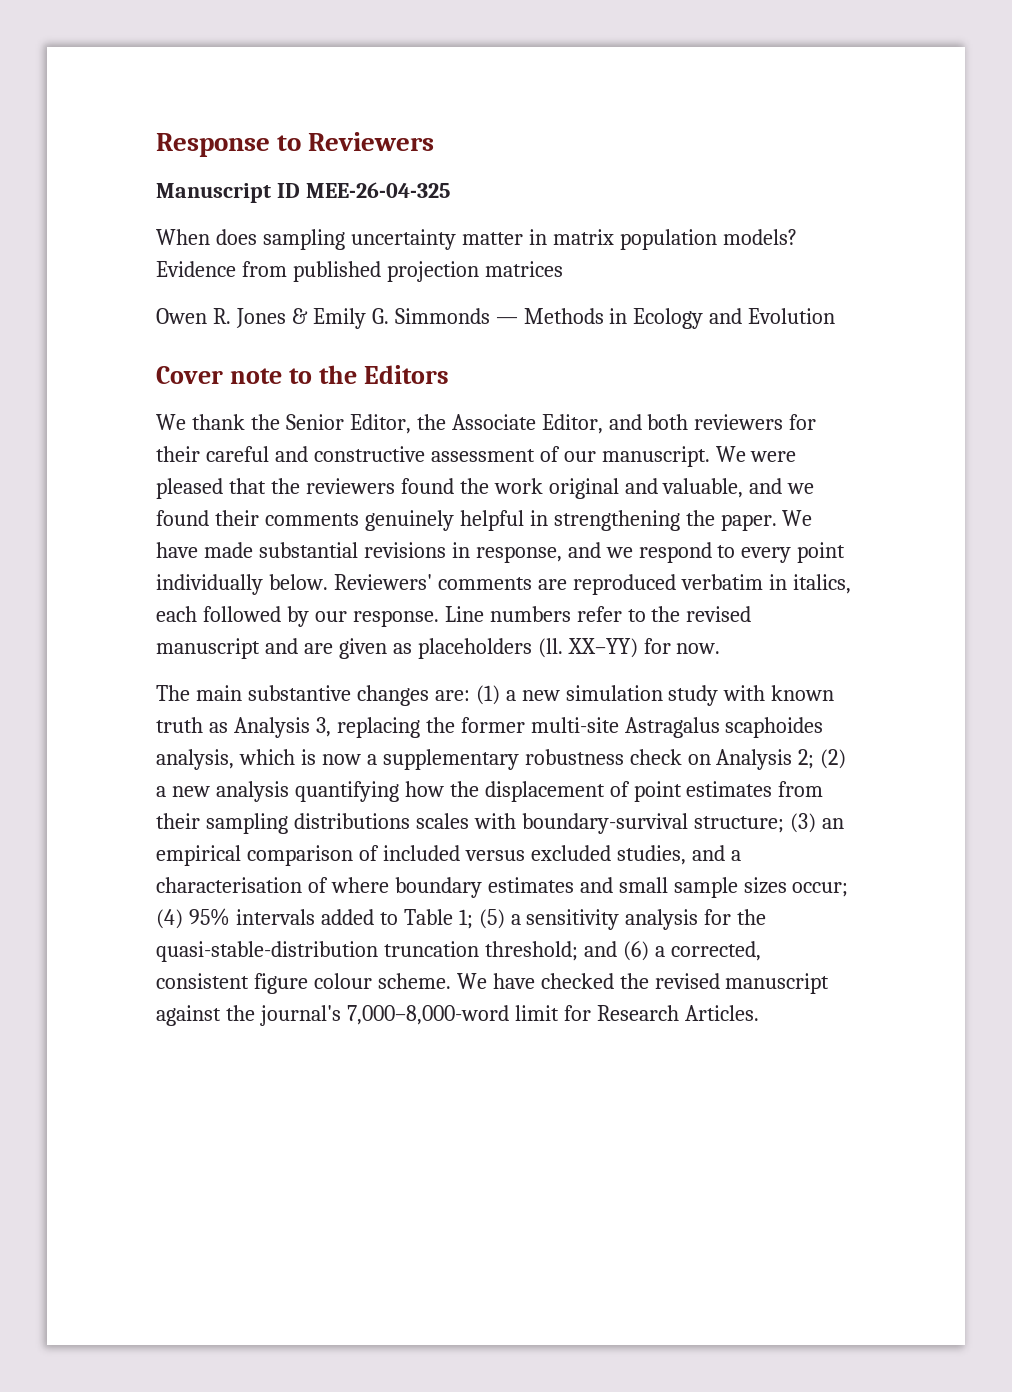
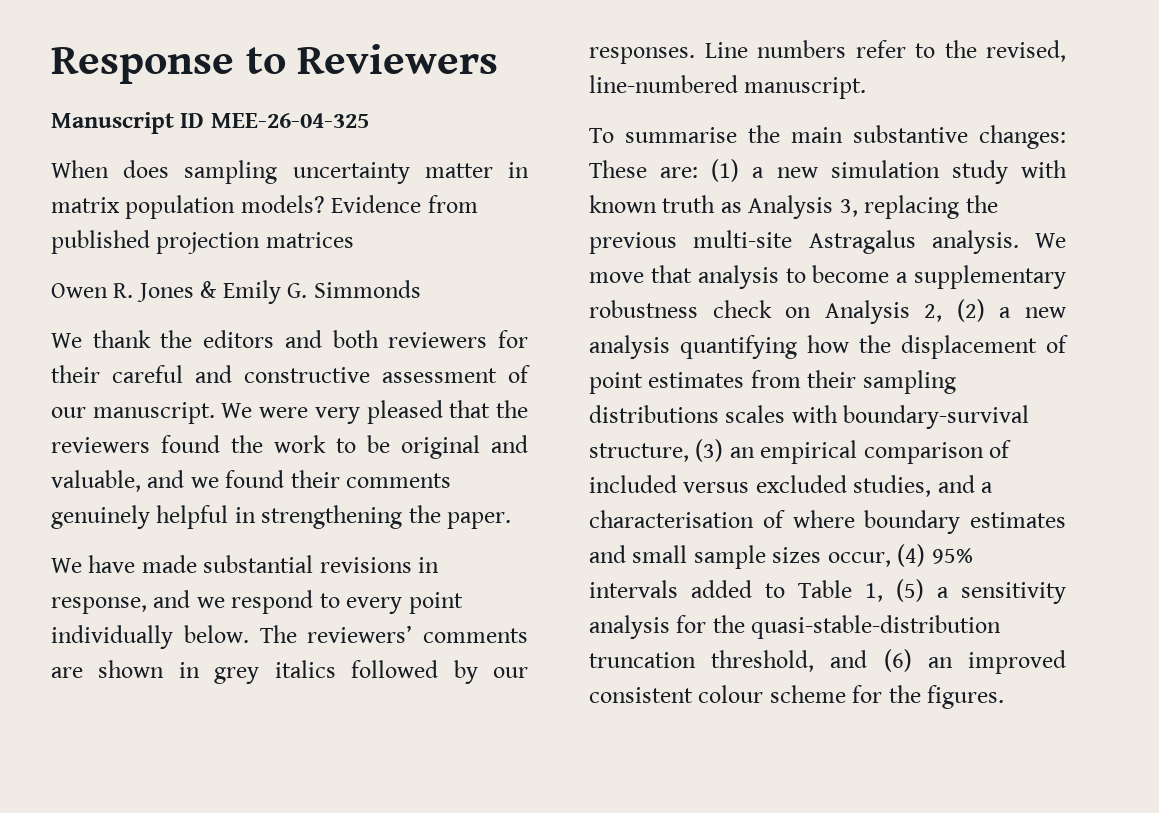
[495,308,836,329] [156,365,449,384] [156,414,603,434] — Methods in Ecology and Evolution // Cover note to the Editors // We thank the Senior Editor, the Associate Editor, -> [51,330,275,348] // We thank the editors
(797, 456) none -> [314,407,360,424] very
(543, 486) none -> [336,435,390,453] to be
(777, 522) none -> (512, 520) //
[333,574,851,595] [156,606,197,622] Reviewers' comments are reproduced verbatim in italics, each -> [259,625,528,643] [51,660,336,684] The reviewers’ comments are shown in grey italics
[352,610,439,627] response. -> [589,47,695,64] responses.
[686,606,752,622] [156,638,721,659] [156,685,429,706] revised manuscript and are given as placeholders (ll. XX–YY) for now. // The main substantive changes -> [986,40,1066,62] [589,75,867,99] [589,125,1066,149] [589,160,647,178] revised, line-numbered manuscript. // To summarise the main substantive changes: These
[460,717,525,733] former -> [589,232,677,254] previous
[725,717,824,738] [156,749,361,770] scaphoides analysis, which is now -> [931,230,1066,254] [589,265,890,289] analysis. We move that analysis to become
[798,749,815,769] 2; -> [924,304,943,322] 2,
[693,816,784,833] structure; -> [589,443,689,462] structure,
[792,882,849,897] occur; -> [827,552,891,567] occur,
[458,909,473,929] 1; -> [865,583,883,602] 1,
[484,941,578,961] threshold; -> [711,650,815,672] threshold,
[654,941,761,961] [156,973,830,994] [156,1005,759,1026] a corrected, consistent figure colour scheme. We have checked the revised manuscript against the journal's 7,000–8,000-word limit for Research Articles. -> [927,650,1066,674] [589,685,1005,709] an improved consistent colour scheme for the figures.

